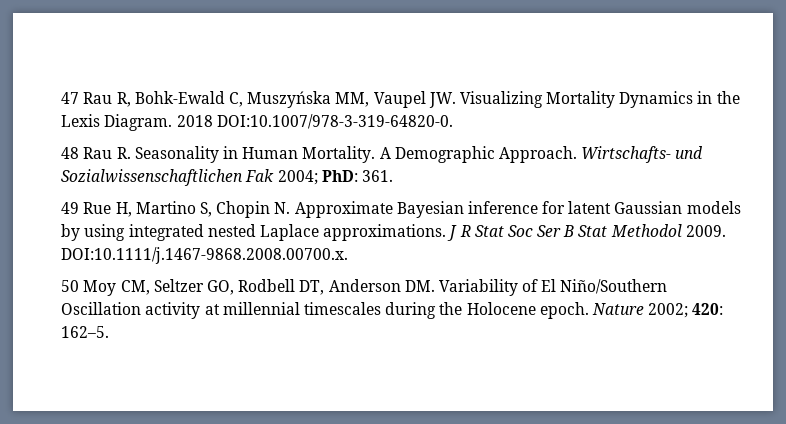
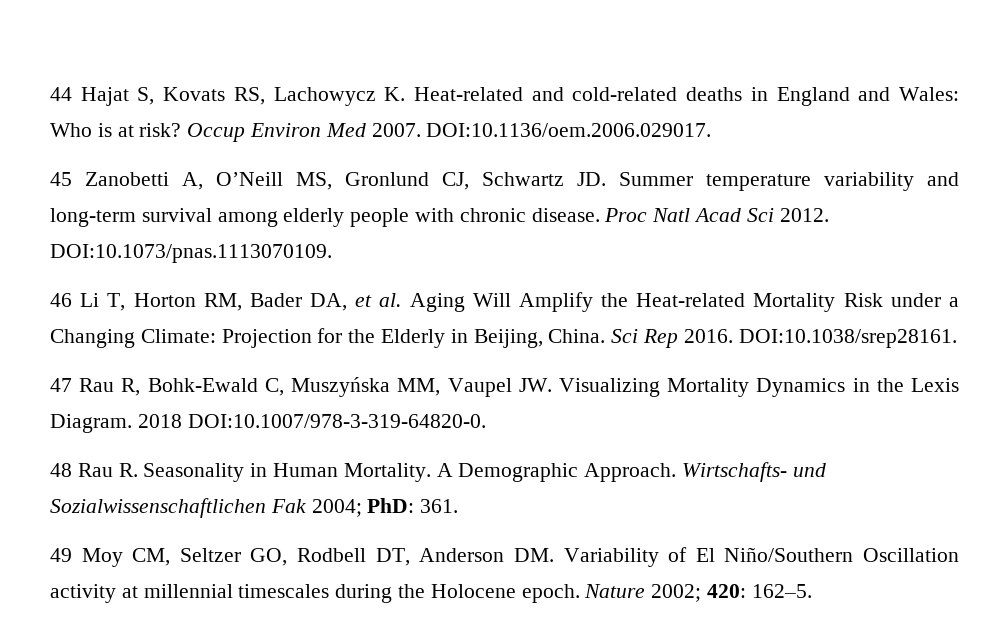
(61, 98) none -> [50,87,959,106] [50,123,712,142] [50,172,959,191] [50,208,829,227] [50,244,333,263] [50,292,959,312] [50,328,957,348] 44 Hajat S, Kovats RS, Lachowycz K. Heat-related and cold-related deaths in England and Wales: Who is at risk? Occup Environ Med 2007. DOI:10.1136/oem.2006.029017. // 45 Zanobetti A, O’Neill MS, Gronlund CJ, Schwartz JD. Summer temperature variability and long-term survival among elderly people with chronic disease. Proc Natl Acad Sci 2012. DOI:10.1073/pnas.1113070109. // 46 Li T, Horton RM, Bader DA, et al. Aging Will Amplify the Heat-related Mortality Risk under a Changing Climate: Projection for the Elderly in Beijing, China. Sci Rep 2016. DOI:10.1038/srep28161. //
[83,201,741,218] [61,224,726,241] [61,247,349,264] [61,280,80,292] Rue H, Martino S, Chopin N. Approximate Bayesian inference for latent Gaussian models by using integrated nested Laplace approximations. J R Stat Soc Ser B Stat Methodol 2009. DOI:10.1111/j.1467-9868.2008.00700.x. // 50 -> (73, 555) none

